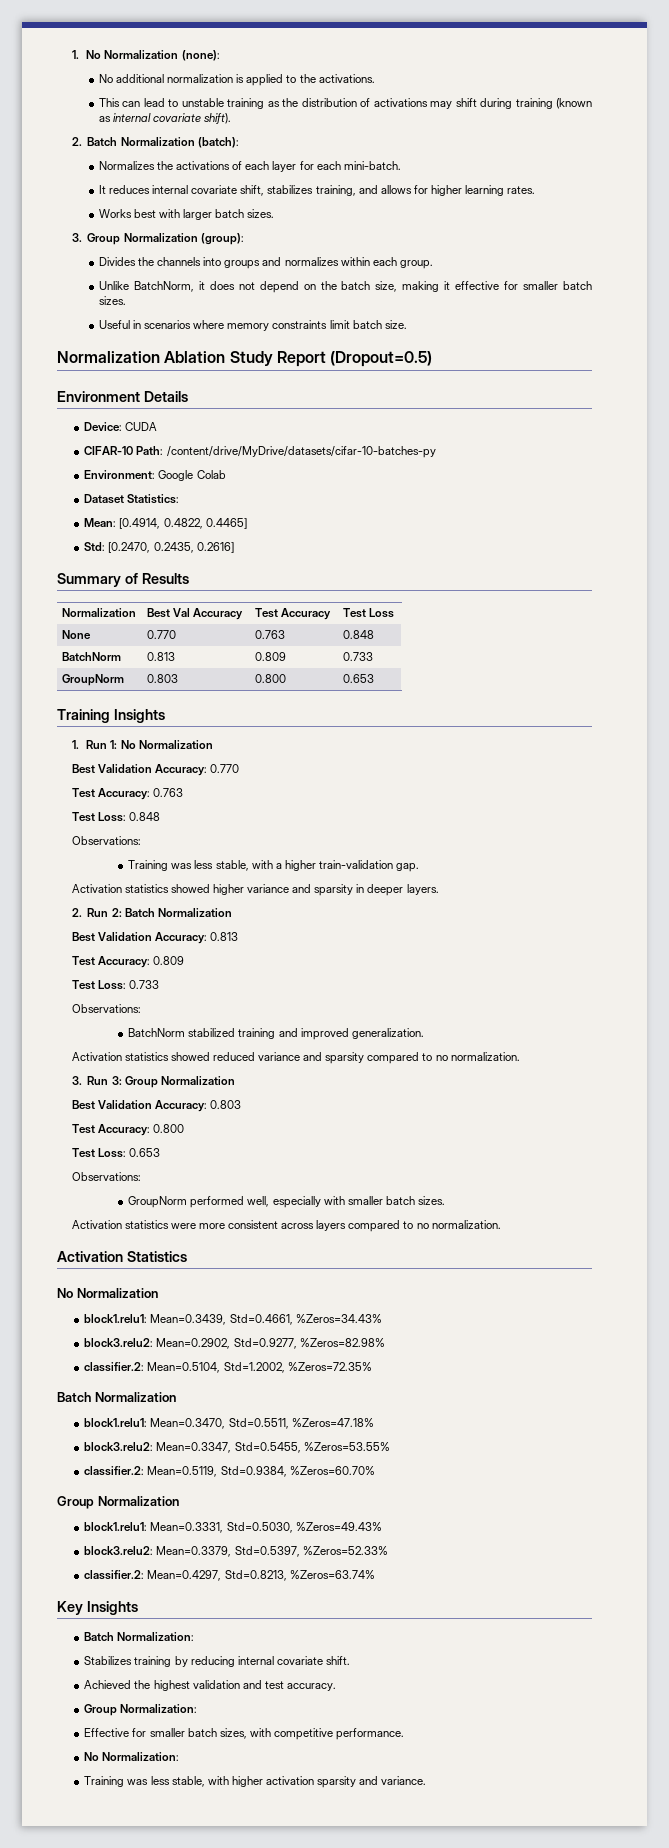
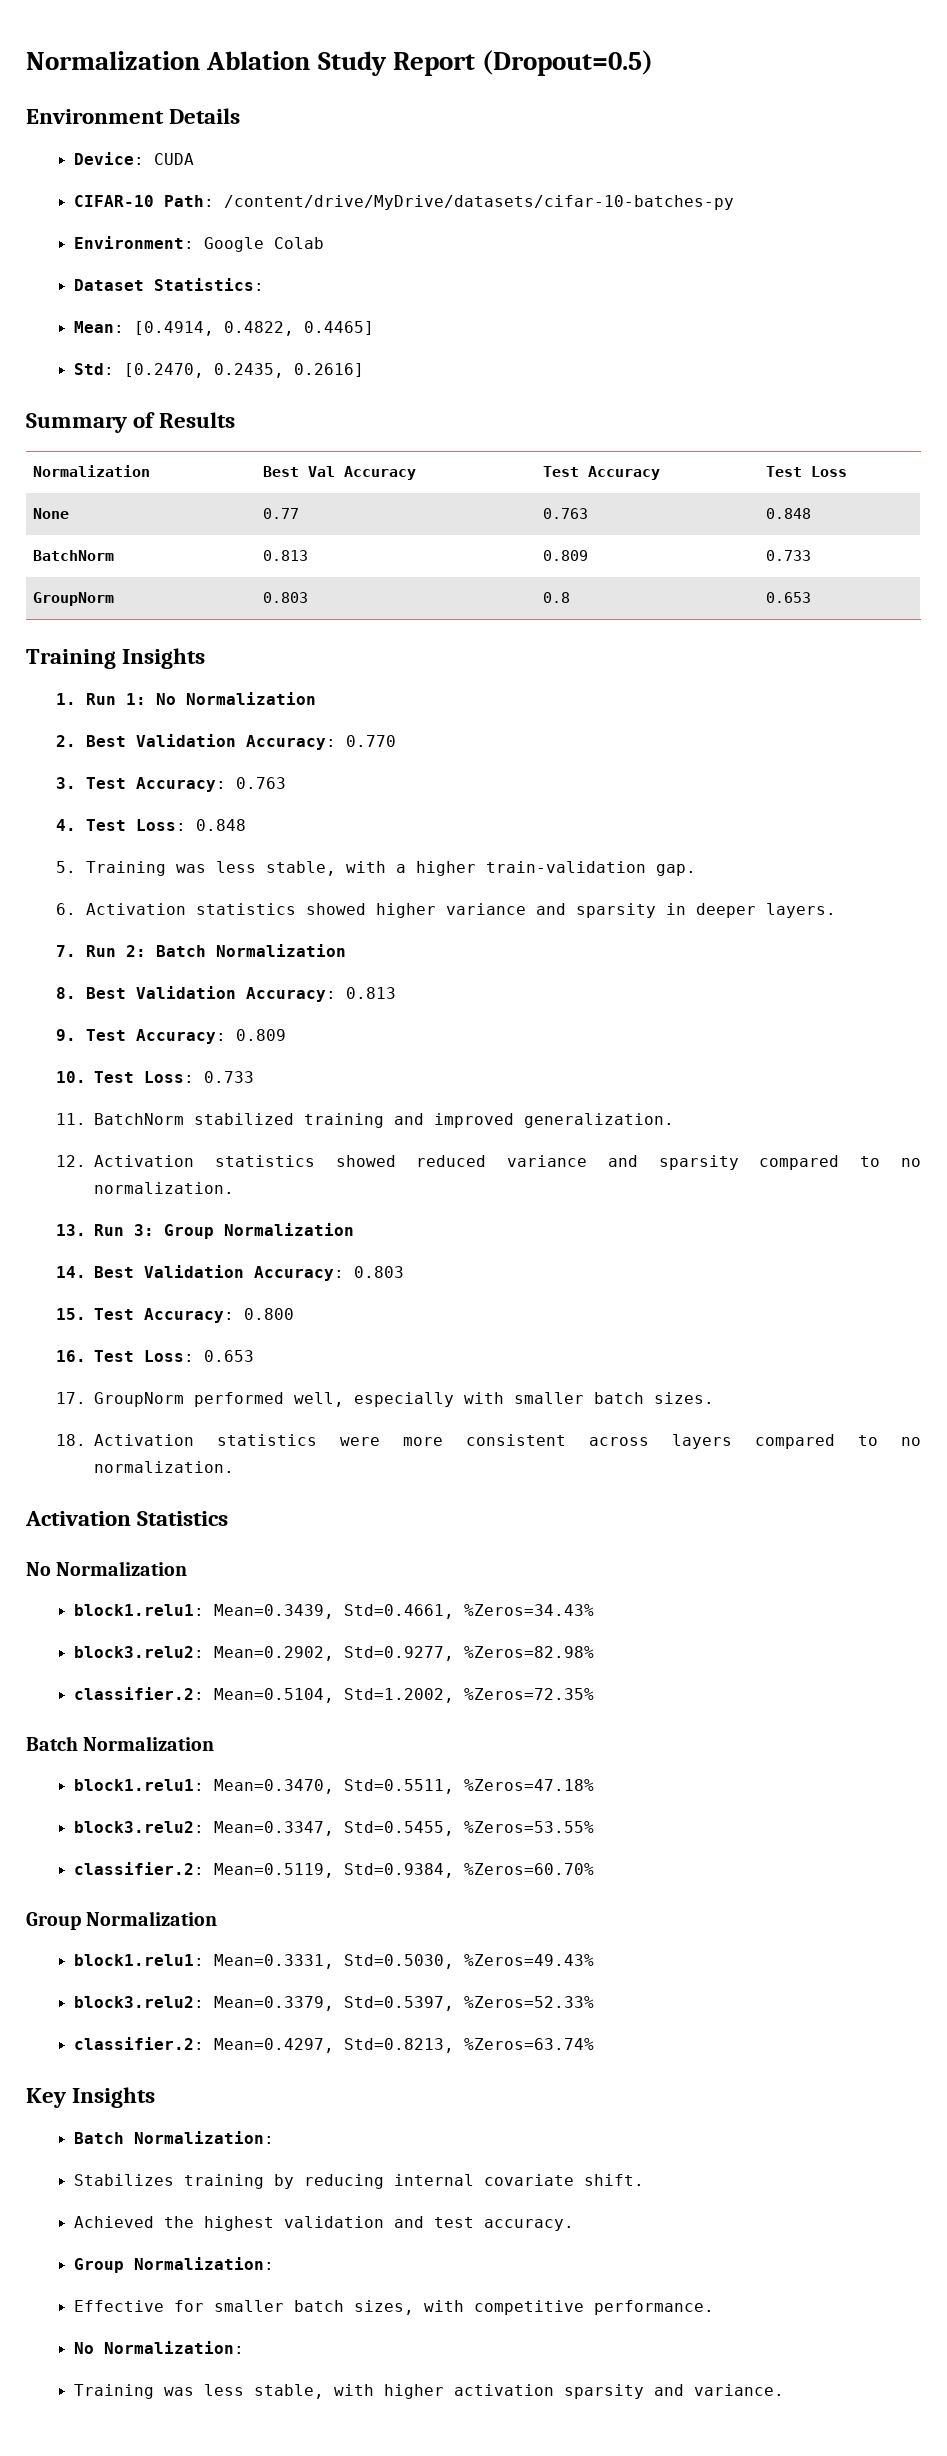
[71,50,220,61] [98,74,375,86] [98,98,593,109] [98,113,232,124] [71,137,239,148] [98,161,401,172] [98,185,536,196] [98,209,275,220] [71,233,244,245] [98,257,433,269] [98,281,592,293] [98,296,126,305] [98,320,407,331] 1. No Normalization (none): // No additional normalization is applied to the activations. // This can lead to unstable training as the distribution of activations may shift during training (known as internal covariate shift). // 2. Batch Normalization (batch): // Normalizes the activations of each layer for each mini-batch. // It reduces internal covariate shift, stabilizes training, and allows for higher learning rates. // Works best with larger batch sizes. // 3. Group Normalization (group): // Divides the channels into groups and normalizes within each group. // Unlike BatchNorm, it does not depend on the batch size, making it effective for smaller batch sizes. // Useful in scenarios where memory constraints limit batch size. // -> (26, 60) none
[147,630,177,639] 0.770 -> [262,508,299,519] 0.77
[255,674,287,683] 0.800 -> [542,592,570,603] 0.8
(213, 744) none -> [55,735,76,747] 2.
(239, 768) none -> [55,777,76,789] 3.
(183, 792) none -> [55,819,76,831] 4.
[71,836,141,845] Observations: // -> [55,861,76,873] 5.
(420, 867) none -> [55,903,76,915] 6.
[71,908,82,917] 2. -> [55,945,76,957] 7.
(232, 912) none -> [55,987,76,999] 8.
(238, 936) none -> [55,1029,76,1041] 9.
(184, 960) none -> [55,1071,86,1083] 10.
[71,1004,141,1013] Observations: // -> [55,1113,86,1125] 11.
(424, 1033) none -> [55,1155,86,1167] 12.
[71,1076,82,1085] 3. -> [55,1224,86,1236] 13.
(235, 1080) none -> [55,1266,86,1278] 14.
(241, 1104) none -> [55,1308,86,1320] 15.
(184, 1128) none -> [55,1350,86,1362] 16.
[71,1172,141,1181] Observations: // -> [55,1392,86,1404] 17.
(445, 1200) none -> [55,1434,86,1446] 18.

